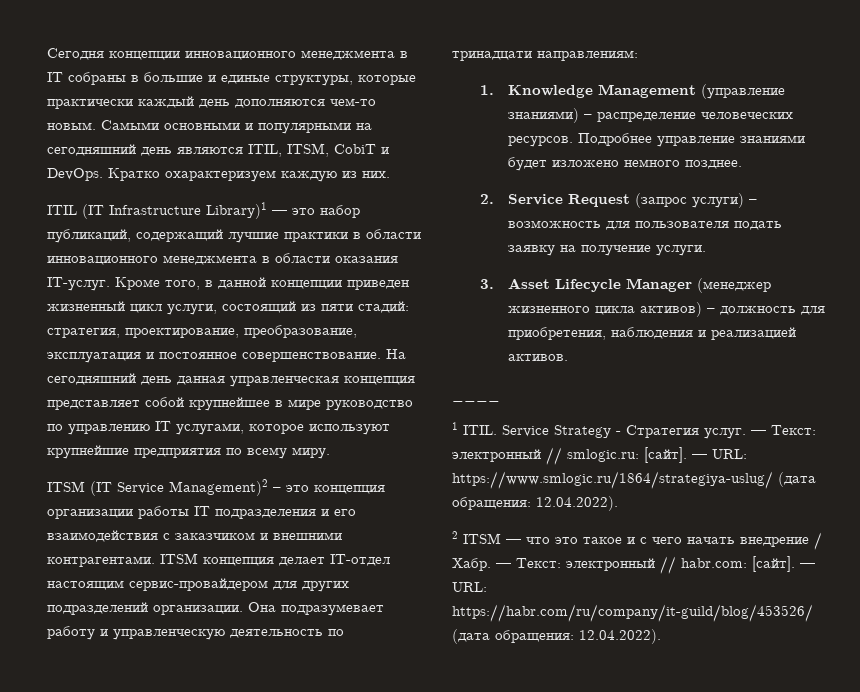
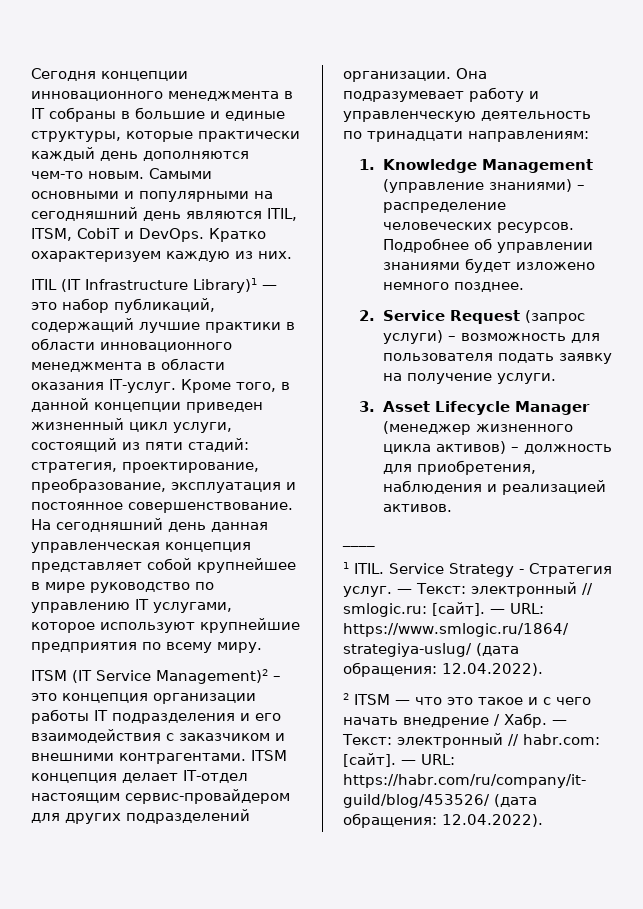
[656,136,735,147] управление -> [473,238,593,253] об управлении

